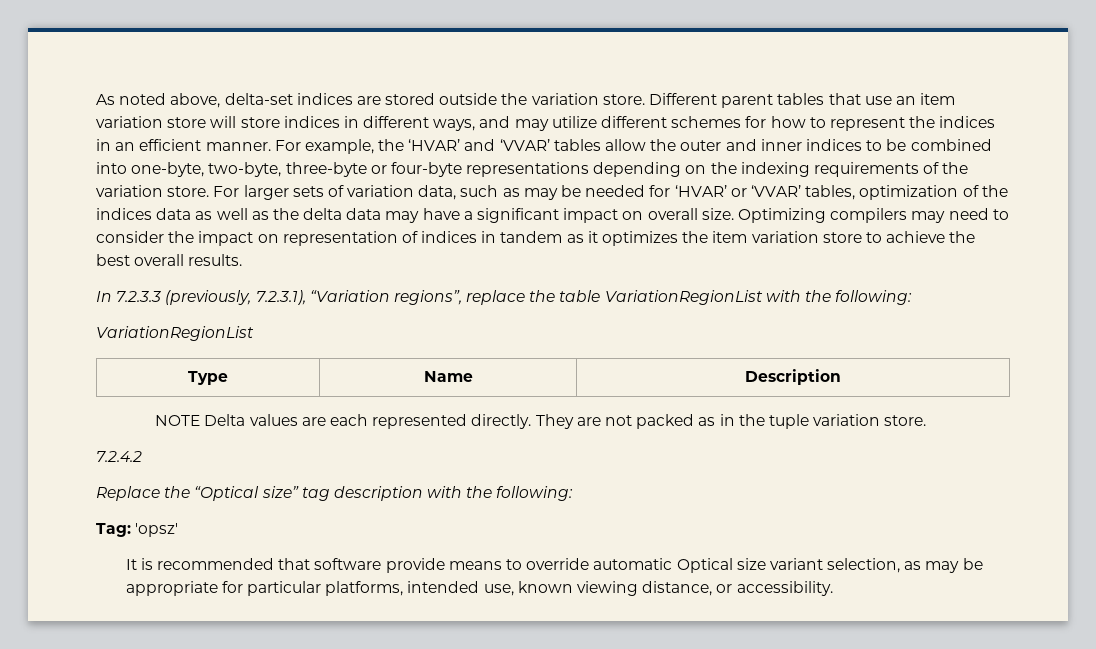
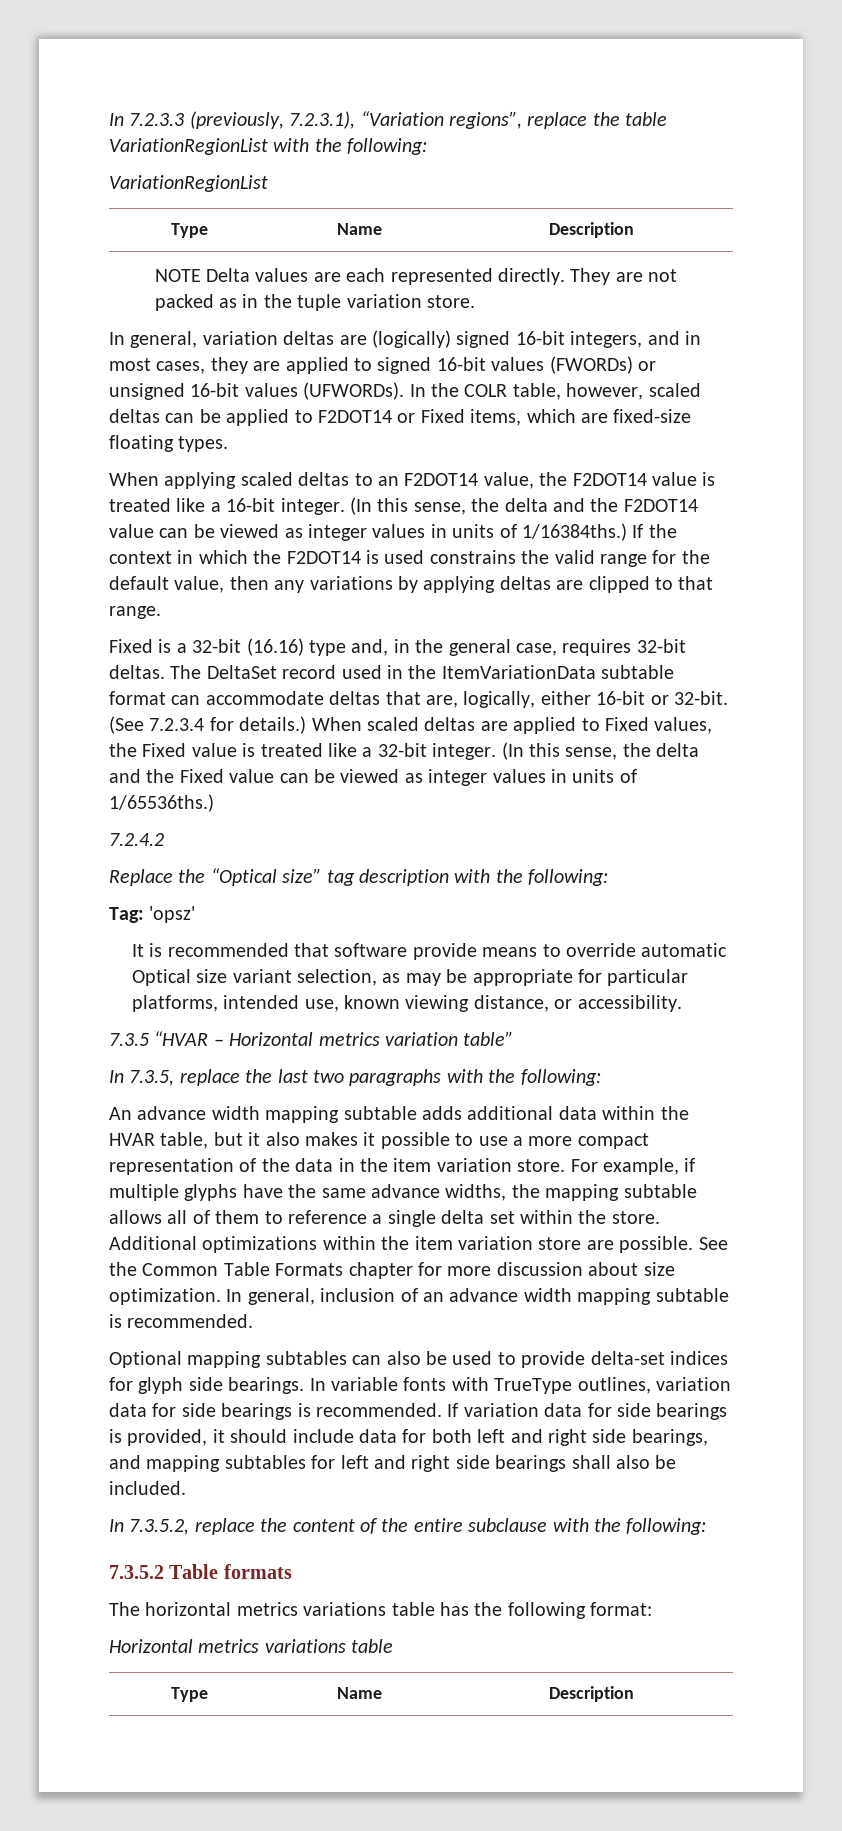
[96,93,956,108] [96,116,996,131] [96,139,992,154] [96,162,969,177] [96,185,1008,200] [96,208,1009,223] [96,231,976,246] [96,254,243,266] As noted above, delta-set indices are stored outside the variation store. Different parent tables that use an item variation store will store indices in different ways, and may utilize different schemes for how to represent the indices in an efficient manner. For example, the ‘HVAR’ and ‘VVAR’ tables allow the outer and inner indices to be combined into one-byte, two-byte, three-byte or four-byte representations depending on the indexing requirements of the variation store. For larger sets of variation data, such as may be needed for ‘HVAR’ or ‘VVAR’ tables, optimization of the indices data as well as the delta data may have a significant impact on overall size. Optimizing compilers may need to consider the impact on representation of indices in tandem as it optimizes the item variation store to achieve the best overall results. // -> (109, 119) none
(927, 420) none -> [109,330,701,348] [109,356,656,374] [109,382,701,400] [109,409,692,426] [109,435,229,452] [109,472,716,489] [109,497,698,515] [109,523,677,541] [109,550,710,567] [109,576,714,593] [109,606,161,619] [109,638,686,656] [109,665,675,679] [109,691,728,708] [109,716,713,734] [109,742,700,760] [109,769,637,786] [109,794,214,812] // In general, variation deltas are (logically) signed 16-bit integers, and in most cases, they are applied to signed 16-bit values (FWORDs) or unsigned 16-bit values (UFWORDs). In the COLR table, however, scaled deltas can be applied to F2DOT14 or Fixed items, which are fixed-size floating types. // When applying scaled deltas to an F2DOT14 value, the F2DOT14 value is treated like a 16-bit integer. (In this sense, the delta and the F2DOT14 value can be viewed as integer values in units of 1/16384ths.) If the context in which the F2DOT14 is used constrains the valid range for the default value, then any variations by applying deltas are clipped to that range. // Fixed is a 32-bit (16.16) type and, in the general case, requires 32-bit deltas. The DeltaSet record used in the ItemVariationData subtable format can accommodate deltas that are, logically, either 16-bit or 32-bit. (See 7.2.3.4 for details.) When scaled deltas are applied to Fixed values, the Fixed value is treated like a 32-bit integer. (In this sense, the delta and the Fixed value can be viewed as integer values in units of 1/65536ths.)
(833, 588) none -> [109,1031,514,1046] [109,1069,601,1086] [109,1106,689,1123] [109,1132,649,1149] [109,1158,696,1175] [109,1184,697,1201] [109,1210,660,1227] [109,1236,728,1253] [109,1262,675,1279] [109,1288,729,1305] [109,1314,254,1328] [109,1351,728,1368] [109,1377,731,1394] [109,1403,728,1420] [109,1429,708,1446] [109,1455,677,1472] [109,1481,186,1495] [109,1518,707,1535] [109,1564,292,1579] [109,1602,653,1619] [109,1639,394,1653] [170,1687,208,1702] [336,1687,382,1699] [548,1686,634,1702] // 7.3.5 “HVAR – Horizontal metrics variation table” // In 7.3.5, replace the last two paragraphs with the following: // An advance width mapping subtable adds additional data within the HVAR table, but it also makes it possible to use a more compact representation of the data in the item variation store. For example, if multiple glyphs have the same advance widths, the mapping subtable allows all of them to reference a single delta set within the store. Additional optimizations within the item variation store are possible. See the Common Table Formats chapter for more discussion about size optimization. In general, inclusion of an advance width mapping subtable is recommended. // Optional mapping subtables can also be used to provide delta-set indices for glyph side bearings. In variable fonts with TrueType outlines, variation data for side bearings is recommended. If variation data for side bearings is provided, it should include data for both left and right side bearings, and mapping subtables for left and right side bearings shall also be included. // In 7.3.5.2, replace the content of the entire subclause with the following: // 7.3.5.2 Table formats // The horizontal metrics variations table has the following format: // Horizontal metrics variations table // Type | Name | Description

